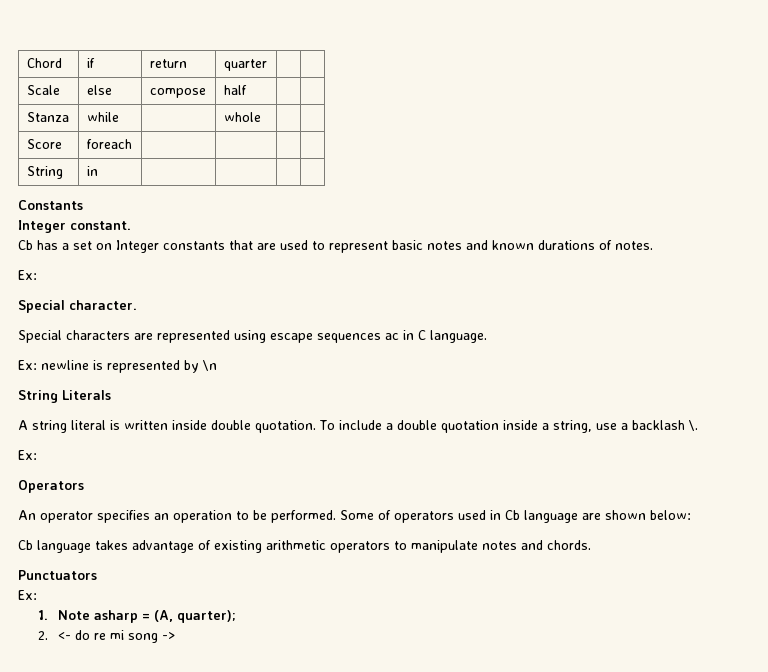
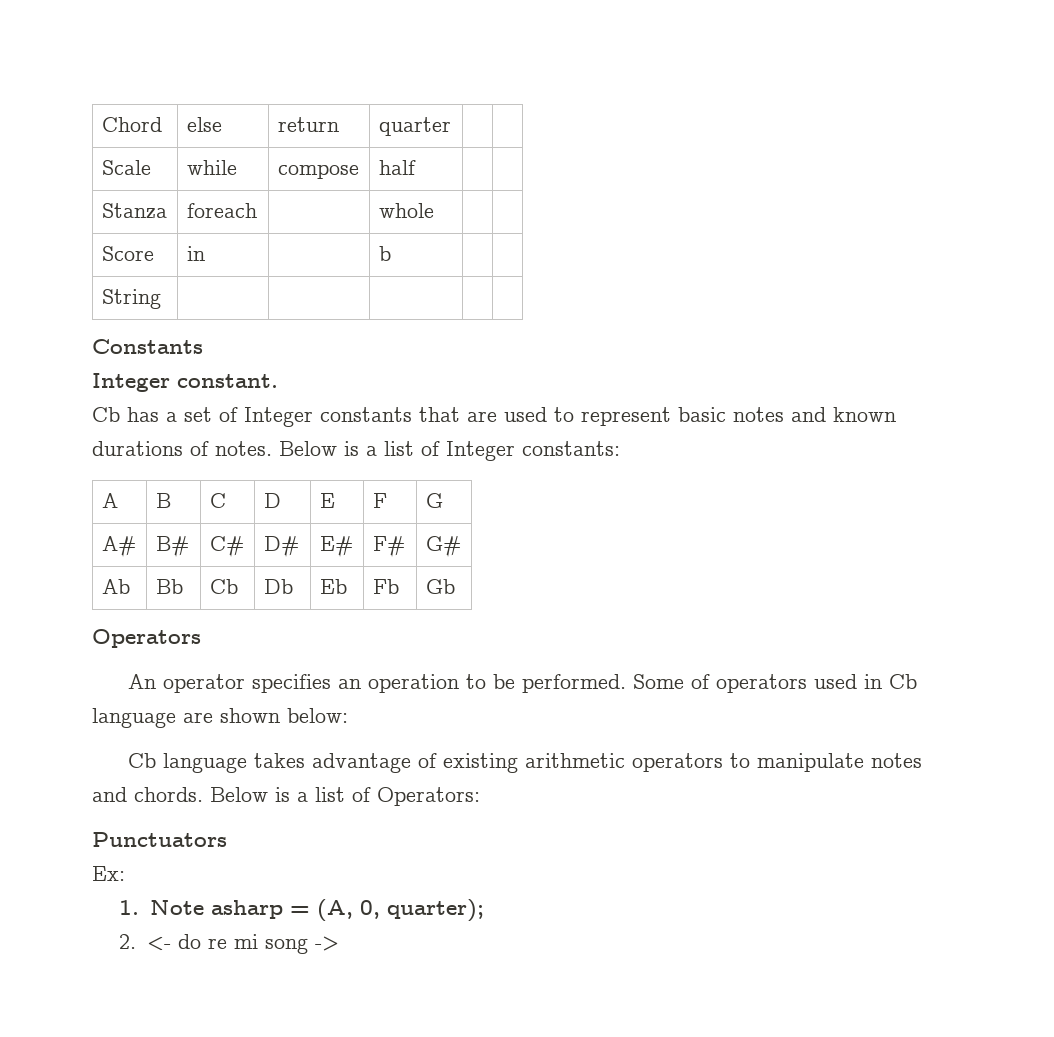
[86,58,95,68] if -> [186,117,222,132] else
[86,85,112,95] else -> [186,160,237,175] while
[86,112,119,122] while -> [186,203,257,218] foreach
[86,139,132,149] foreach | | -> [186,246,205,261] [378,246,391,261] in | | b
[86,166,98,176] in -> (161, 299) none
[96,243,112,250] on -> [219,407,238,422] of
[18,270,37,280] [18,300,137,313] [18,330,487,343] [18,360,217,373] [18,390,111,403] [18,420,698,433] [18,450,37,460] // Ex: // Special character. // Special characters are represented using escape sequences ac in C language. // Ex: newline is represented by \n // String Literals // A string literal is written inside double quotation. To include a double quotation inside a string, use a backlash \. // Ex: -> [279,441,620,461] [101,493,118,508] [155,493,171,508] [209,493,226,508] [263,493,281,508] [319,493,335,508] [372,493,387,508] [425,493,443,508] [101,536,136,558] [155,536,189,558] [209,536,244,558] [263,536,299,558] [319,536,353,558] [372,536,405,558] [425,536,461,558] [101,579,130,594] [155,579,183,594] [209,579,238,594] [263,579,293,594] [319,579,347,594] [372,579,399,594] [425,579,455,594] Below is a list of Integer constants: // A | B | C | D | E | F | G // A# | B# | C# | D# | E# | F# | G# // Ab | Bb | Cb | Db | Eb | Fb | Gb
(591, 545) none -> [210,787,480,806] Below is a list of Operators:
(174, 616) none -> [359,900,380,919] 0,

